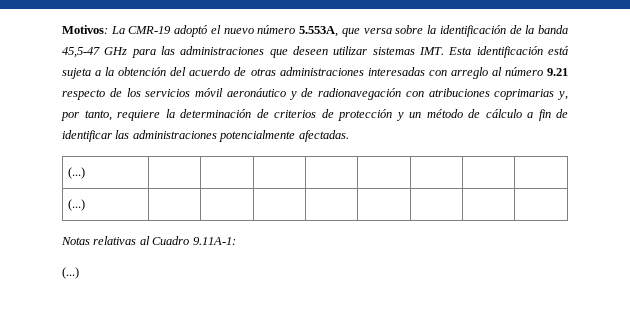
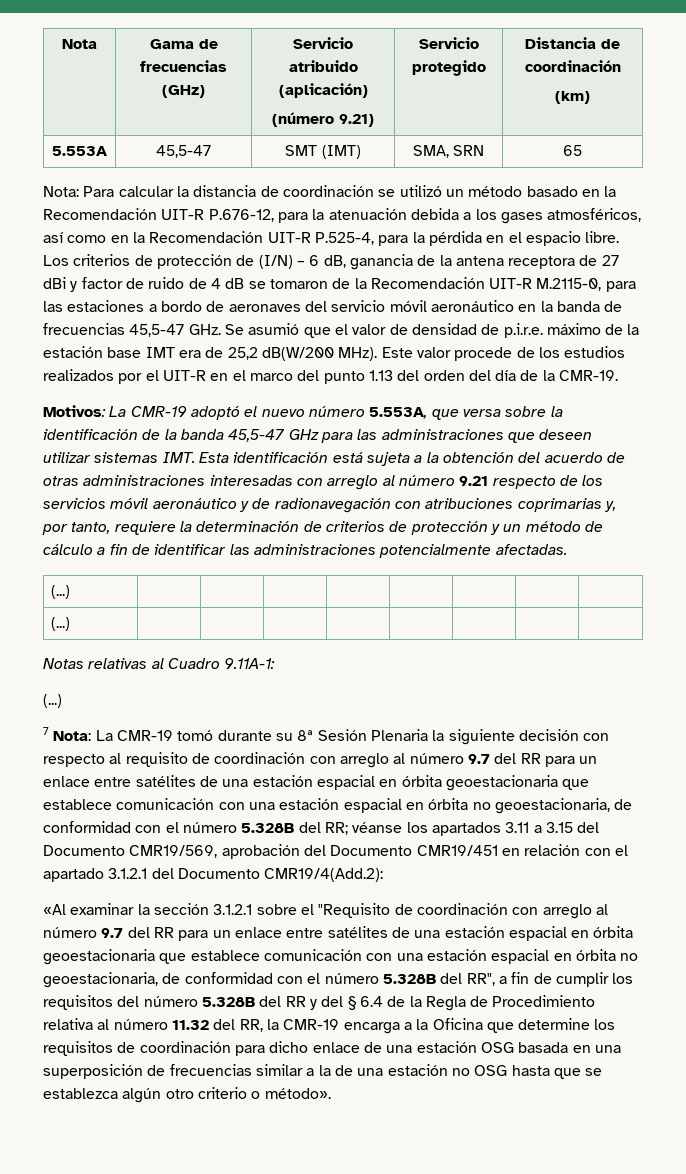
(62, 29) none -> [62,39,97,49] [149,39,218,49] [140,60,227,72] [162,85,205,98] [293,37,353,49] [288,60,358,72] [278,83,368,98] [272,112,374,127] [418,37,479,49] [411,60,486,76] [525,37,620,49] [524,60,621,72] [555,91,590,104] [52,146,107,156] [156,145,211,158] [285,145,361,159] [412,145,485,158] [563,145,582,156] [43,185,617,197] [43,208,642,224] [43,231,620,246] [43,254,619,270] [43,277,636,292] [43,300,623,312] [43,323,640,338] [43,346,626,361] [43,369,619,384] Nota | Gama de frecuencias (GHz) | Servicio atribuido (aplicación) // (número 9.21) | Servicio protegido | Distancia de coordinación // (km) // 5.553A | 45,5-47 | SMT (IMT) | SMA, SRN | 65 // Nota: Para calcular la distancia de coordinación se utilizó un método basado en la Recomendación UIT-R P.676-12, para la atenuación debida a los gases atmosféricos, así como en la Recomendación UIT-R P.525-4, para la pérdida en el espacio libre. Los criterios de protección de (I/N) – 6 dB, ganancia de la antena receptora de 27 dBi y factor de ruido de 4 dB se tomaron de la Recomendación UIT-R M.2115-0, para las estaciones a bordo de aeronaves del servicio móvil aeronáutico en la banda de frecuencias 45,5-47 GHz. Se asumió que el valor de densidad de p.i.r.e. máximo de la estación base IMT era de 25,2 dB(W/200 MHz). Este valor procede de los estudios realizados por el UIT-R en el marco del punto 1.13 del orden del día de la CMR-19. //
(79, 273) none -> [43,727,610,745] [43,752,598,768] [43,775,590,791] [43,798,633,814] [43,821,600,836] [43,844,628,859] [43,868,384,882] [43,903,608,919] [43,926,634,941] [43,949,639,965] [43,972,634,988] [43,995,596,1011] [43,1018,616,1034] [43,1041,621,1056] [43,1064,603,1079] [43,1087,331,1103] // 7 Nota: La CMR-19 tomó durante su 8ª Sesión Plenaria la siguiente decisión con respecto al requisito de coordinación con arreglo al número 9.7 del RR para un enlace entre satélites de una estación espacial en órbita geoestacionaria que establece comunicación con una estación espacial en órbita no geoestacionaria, de conformidad con el número 5.328B del RR; véanse los apartados 3.11 a 3.15 del Documento CMR19/569, aprobación del Documento CMR19/451 en relación con el apartado 3.1.2.1 del Documento CMR19/4(Add.2): // «Al examinar la sección 3.1.2.1 sobre el "Requisito de coordinación con arreglo al número 9.7 del RR para un enlace entre satélites de una estación espacial en órbita geoestacionaria que establece comunicación con una estación espacial en órbita no geoestacionaria, de conformidad con el número 5.328B del RR", a fin de cumplir los requisitos del número 5.328B del RR y del § 6.4 de la Regla de Procedimiento relativa al número 11.32 del RR, la CMR-19 encarga a la Oficina que determine los requisitos de coordinación para dicho enlace de una estación OSG basada en una superposición de frecuencias similar a la de una estación no OSG hasta que se establezca algún otro criterio o método».

